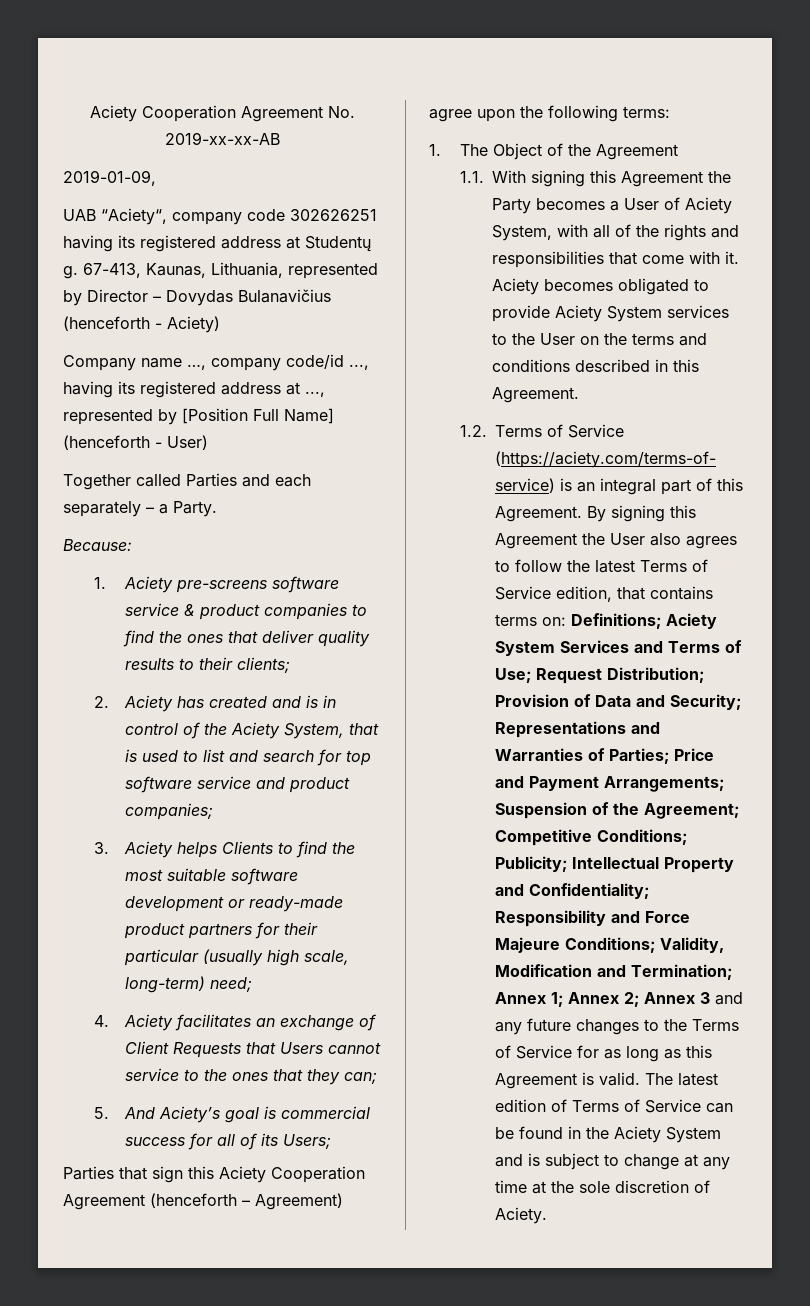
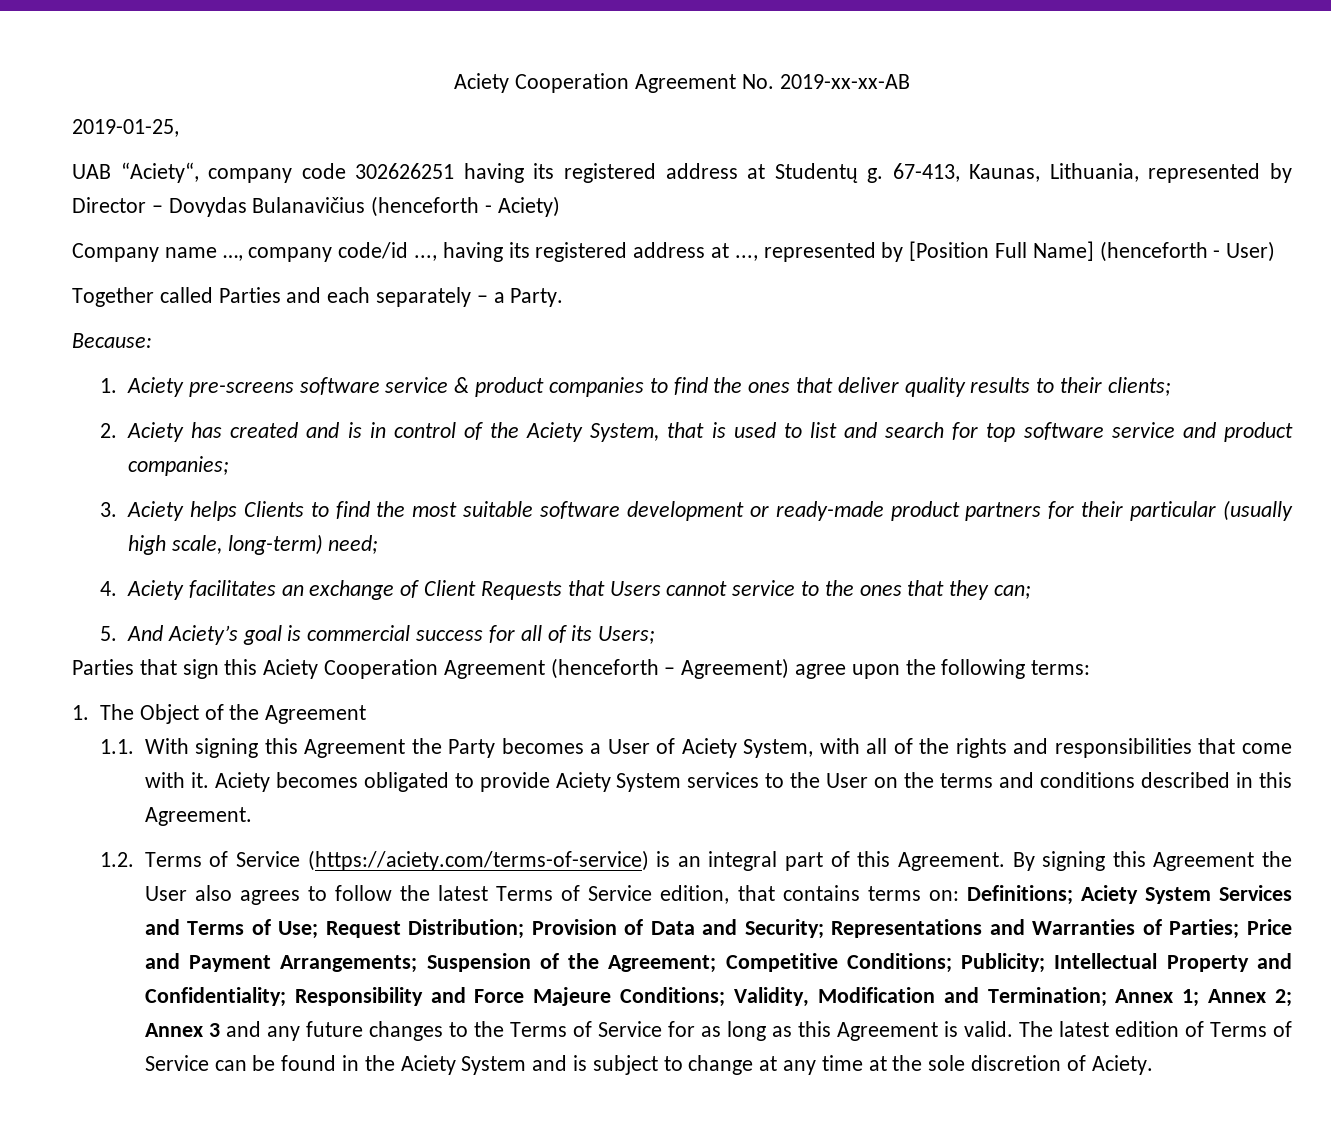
[63,170,156,186] 2019-01-09, -> [72,119,179,137] 2019-01-25,

